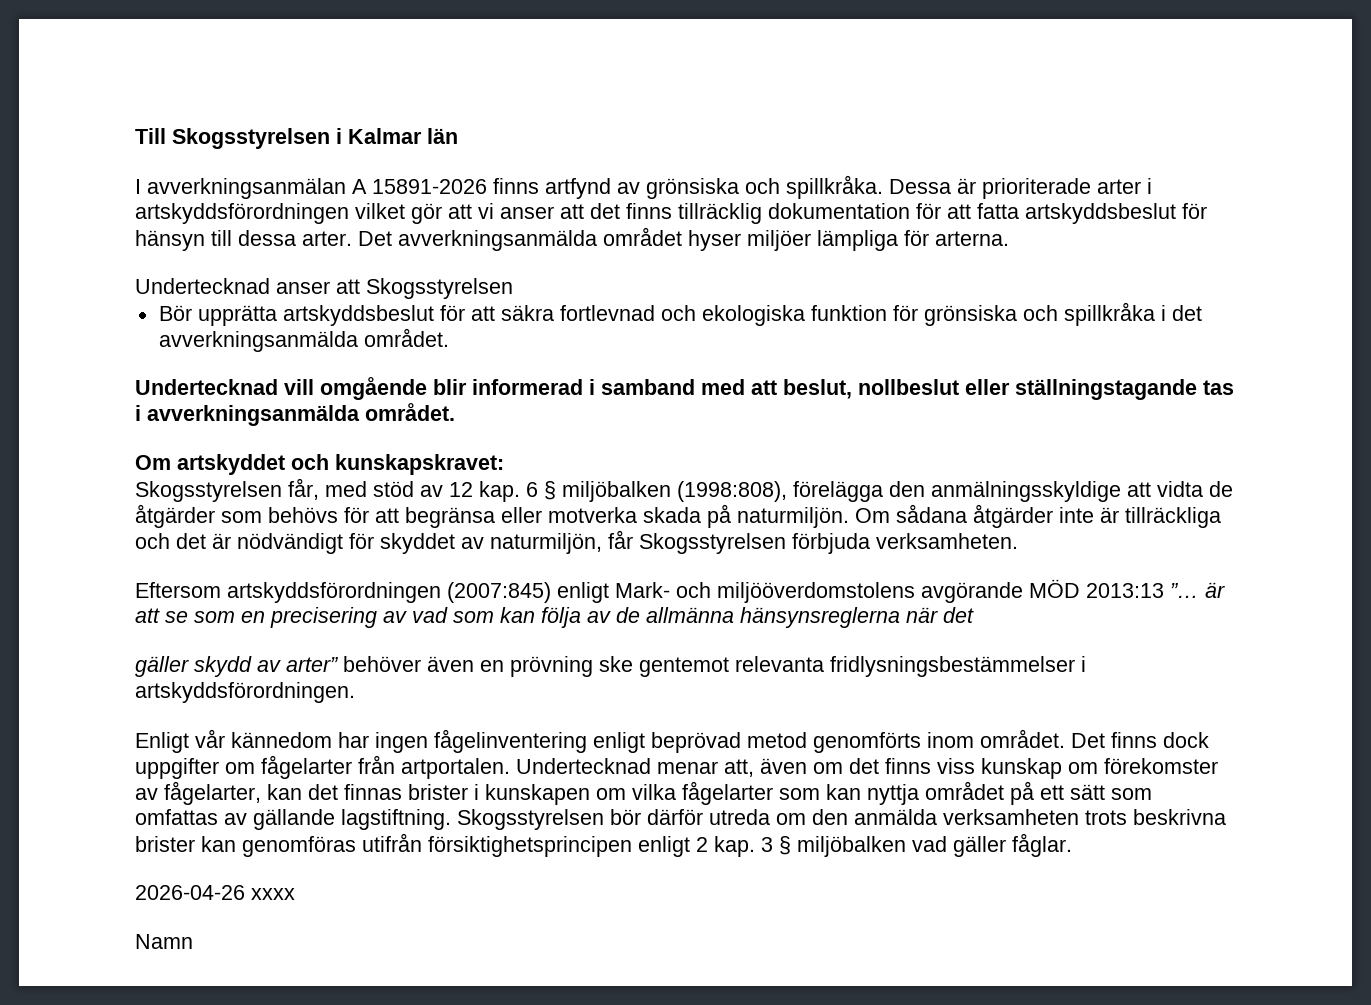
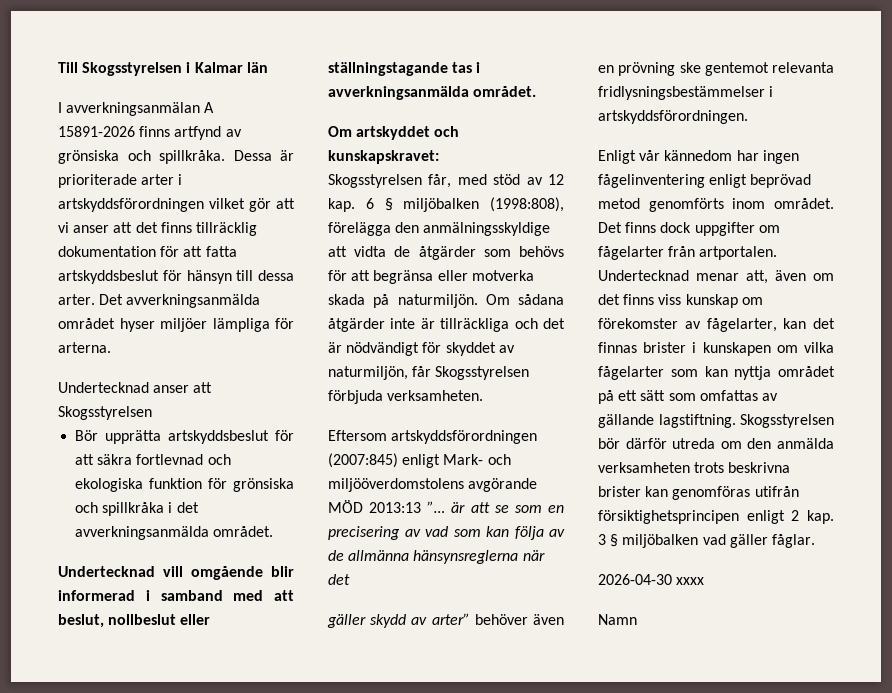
[135,885,245,900] 2026-04-26 -> [598,574,672,585] 2026-04-30

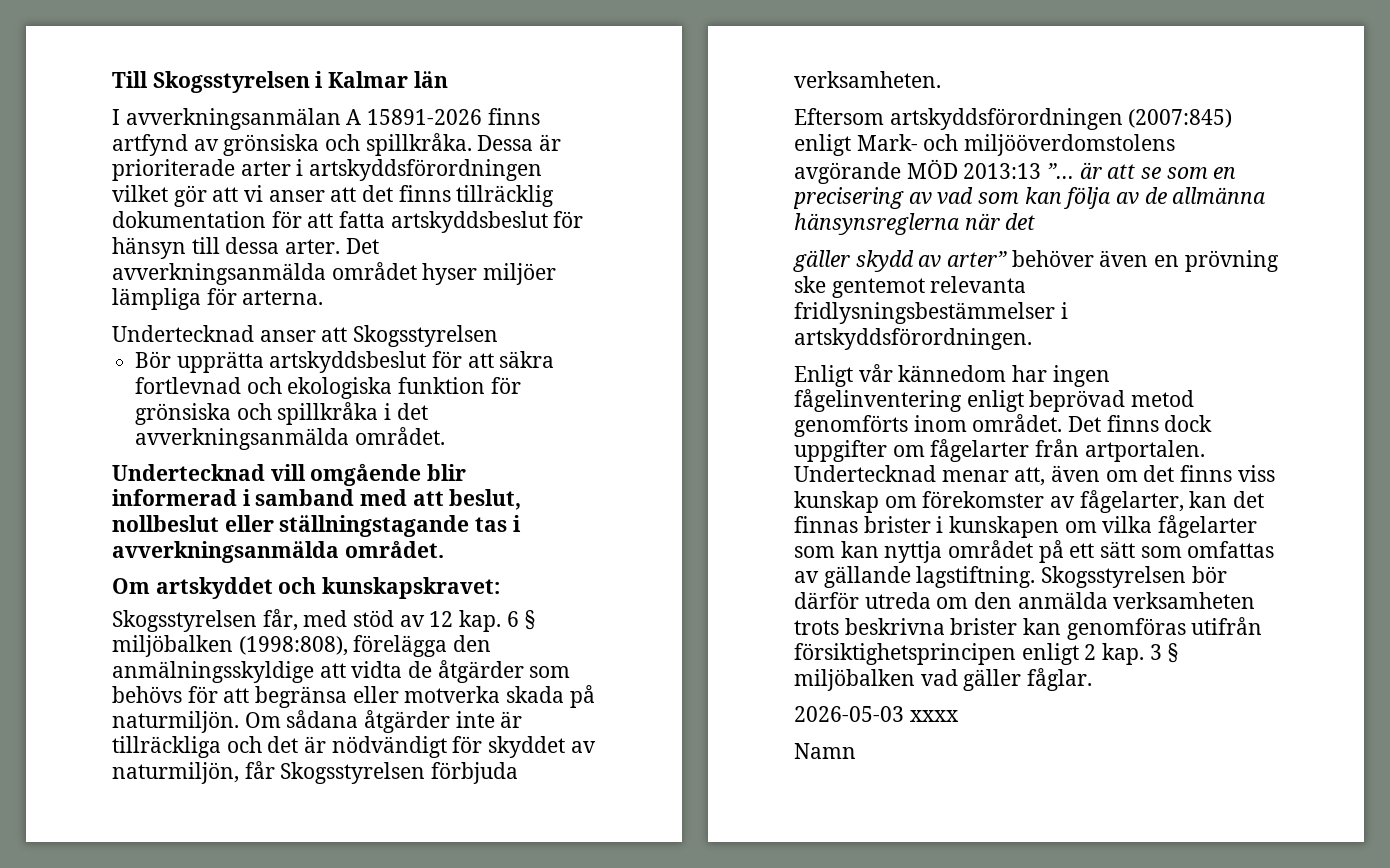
[598,574,672,585] 2026-04-30 -> [794,706,904,722] 2026-05-03

